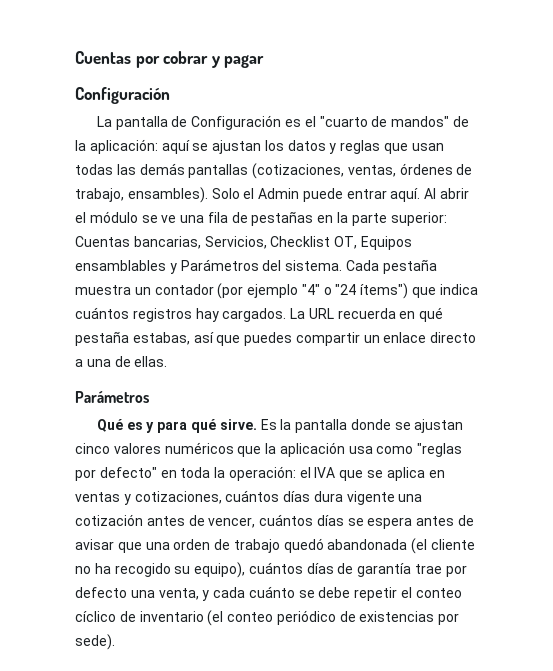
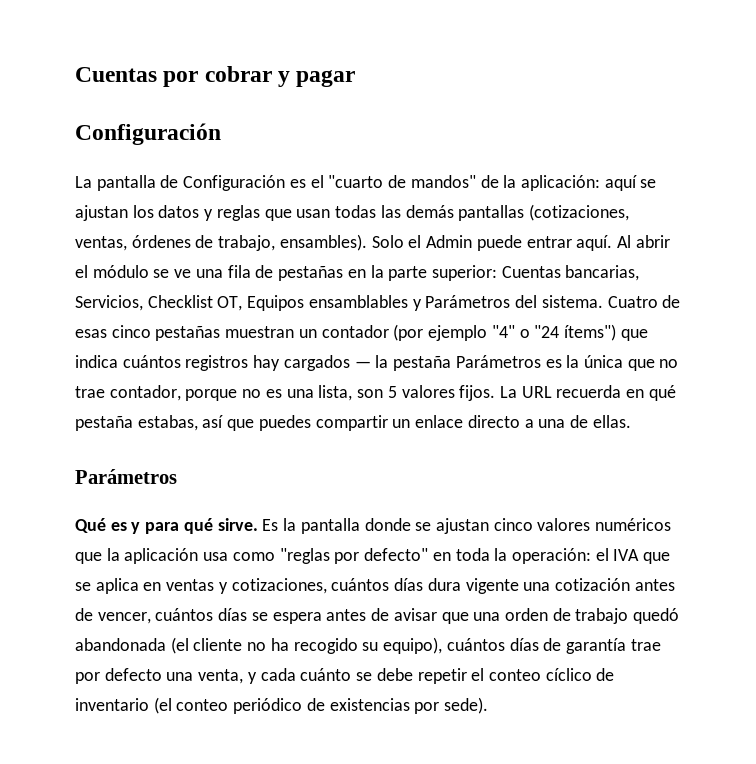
[345,259,437,274] [75,285,131,295] Cada pestaña muestra -> [607,295,681,308] [75,325,295,341] Cuatro de esas cinco pestañas muestran
[222,308,287,322] cargados. -> [283,355,679,371] [75,385,496,401] cargados — la pestaña Parámetros es la única que no trae contador, porque no es una lista, son 5 valores fijos.

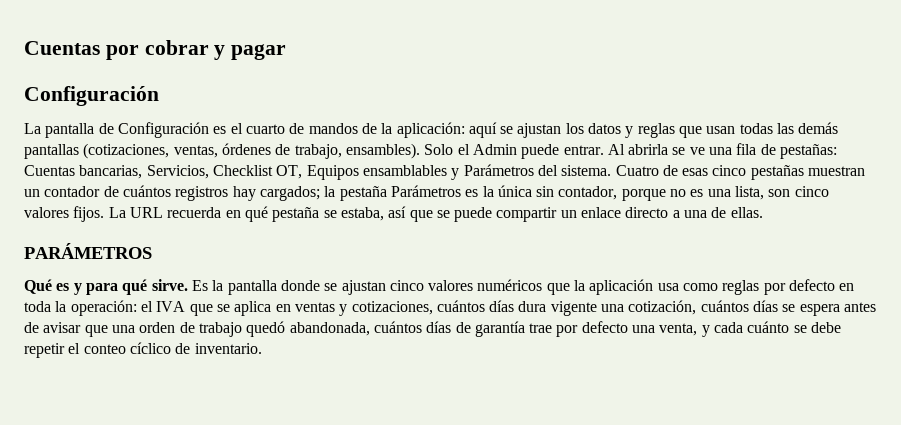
[328,175,476,188] "cuarto de mandos" -> [245,123,358,134] cuarto de mandos
[526,235,670,251] [75,265,149,278] entrar aquí. Al abrir el módulo -> [563,144,669,155] entrar. Al abrirla
[278,265,497,281] pestañas en la parte superior: -> [780,144,838,159] pestañas:
[393,324,648,341] [75,355,118,368] (por ejemplo "4" o "24 ítems") que indica -> [103,186,119,197] de
[283,355,371,371] cargados — -> [259,186,320,201] cargados;
[627,359,679,371] [75,386,105,398] que no trae -> [536,186,555,197] sin
[387,386,397,398] 5 -> [794,186,829,197] cinco
[137,415,311,431] estabas, así que puedes -> [323,206,493,222] se estaba, así que se puede
[75,469,177,484] Parámetros -> [24,243,152,259] PARÁMETROS
[279,548,429,564] "reglas por defecto" -> [722,279,836,295] reglas por defecto
[554,578,675,591] [75,608,151,624] cotización antes de vencer, -> [628,300,697,315] cotización,
[75,637,443,654] abandonada (el cliente no ha recogido su equipo), -> [289,322,370,336] abandonada,
[75,697,489,714] inventario (el conteo periódico de existencias por sede). -> [194,343,262,354] inventario.

